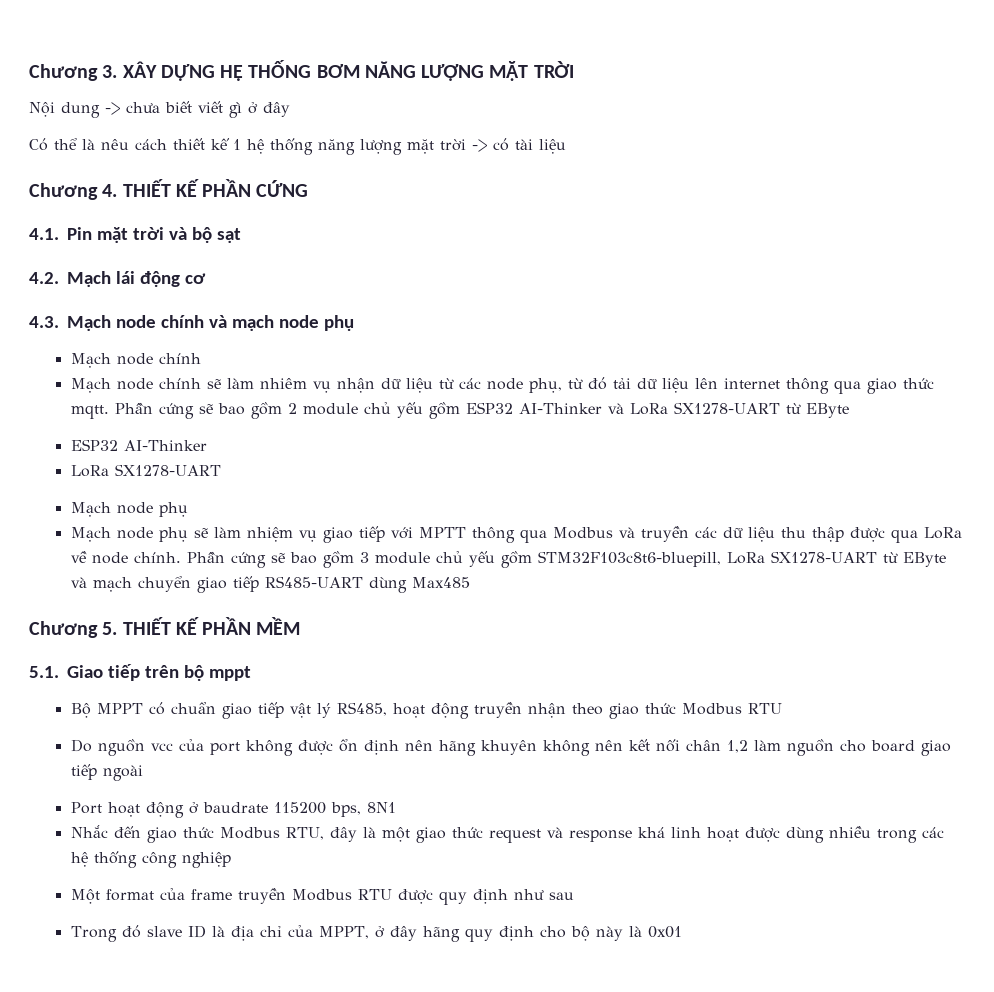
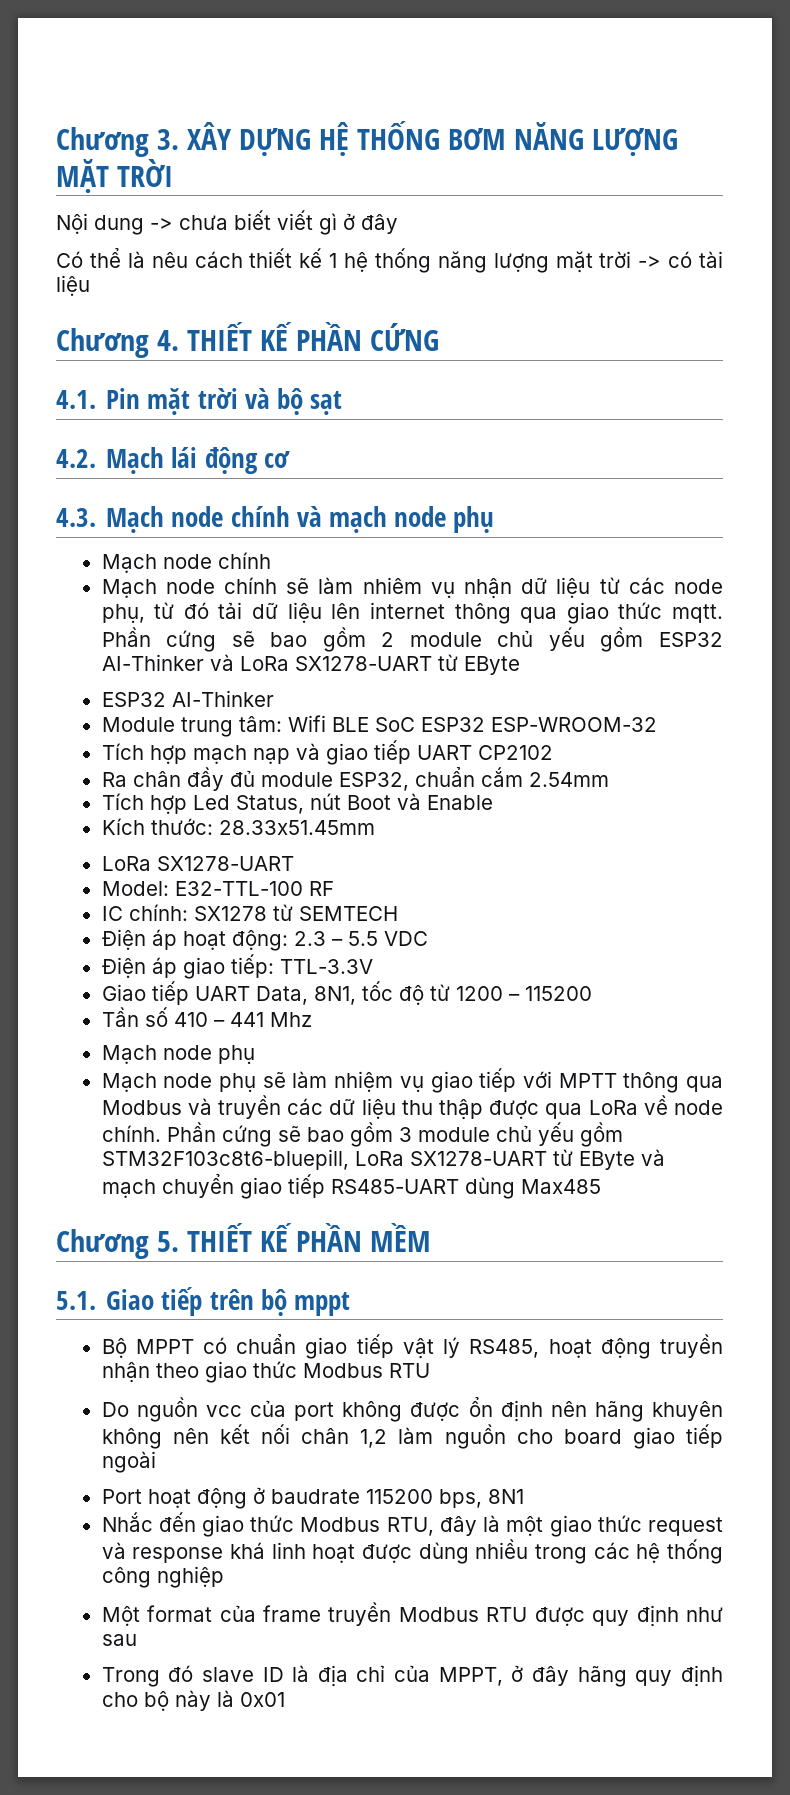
[70,464,221,477] LoRa SX1278-UART -> [101,715,657,737] [101,740,553,765] [101,767,609,791] [101,793,493,814] [101,818,375,835] [101,856,294,871] [101,881,334,896] [101,904,398,921] [101,929,428,951] [101,954,373,979] [101,981,592,1005] [101,1007,312,1027] Module trung tâm: Wifi BLE SoC ESP32 ESP-WROOM-32 // Tích hợp mạch nạp và giao tiếp UART CP2102 // Ra chân đầy đủ module ESP32, chuẩn cắm 2.54mm // Tích hợp Led Status, nút Boot và Enable // Kích thước: 28.33x51.45mm // LoRa SX1278-UART // Model: E32-TTL-100 RF // IC chính: SX1278 từ SEMTECH // Điện áp hoạt động: 2.3 – 5.5 VDC // Điện áp giao tiếp: TTL-3.3V // Giao tiếp UART Data, 8N1, tốc độ từ 1200 – 115200 // Tần số 410 – 441 Mhz

